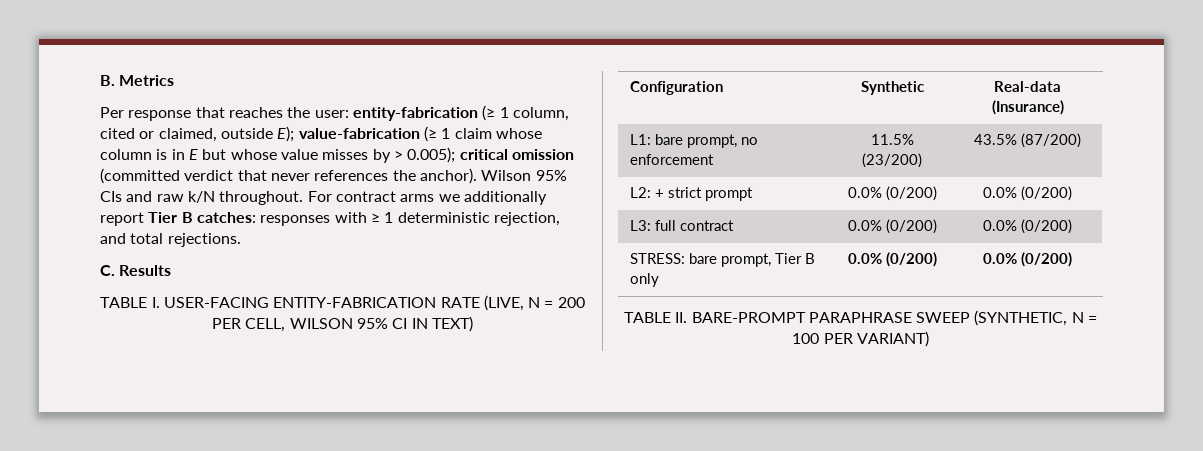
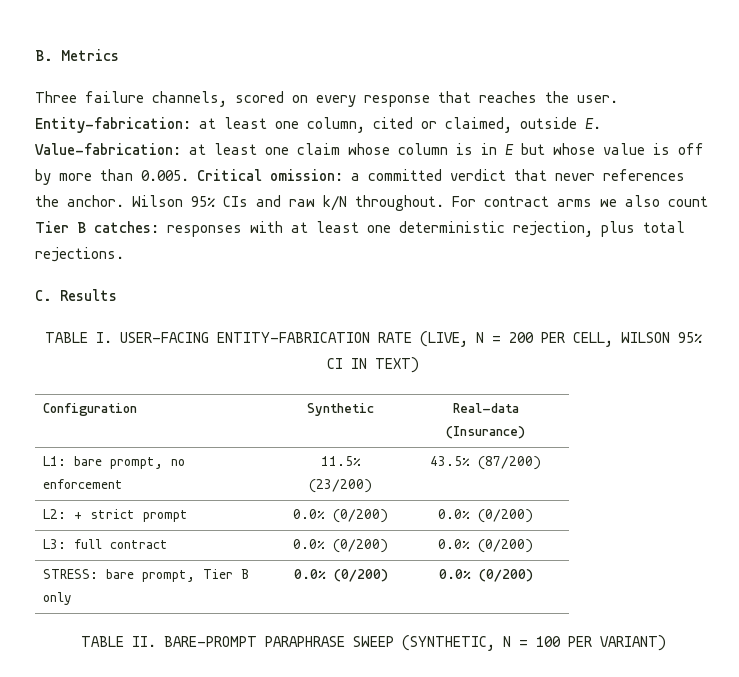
[100,105,509,121] Per response that reaches the user: entity-fabrication (≥ 1 -> [35,91,618,107] [35,117,299,133] Three failure channels, scored on every response that reaches the user. Entity-fabrication: at least one
[277,126,451,142] E); value-fabrication (≥ 1 -> [585,118,601,129] [35,143,289,155] E. Value-fabrication: at least one
[322,147,574,163] [100,168,180,184] misses by > 0.005); critical omission (committed -> [653,143,704,155] [35,169,442,185] is off by more than 0.005. Critical omission: a committed
[419,168,477,184] anchor). -> [67,195,124,207] anchor.
[463,191,547,205] [100,212,144,226] additionally report -> [625,195,708,207] also count
[370,212,394,223] ≥ 1 -> [291,221,391,233] at least one
[100,233,126,244] and -> [601,221,635,237] plus

